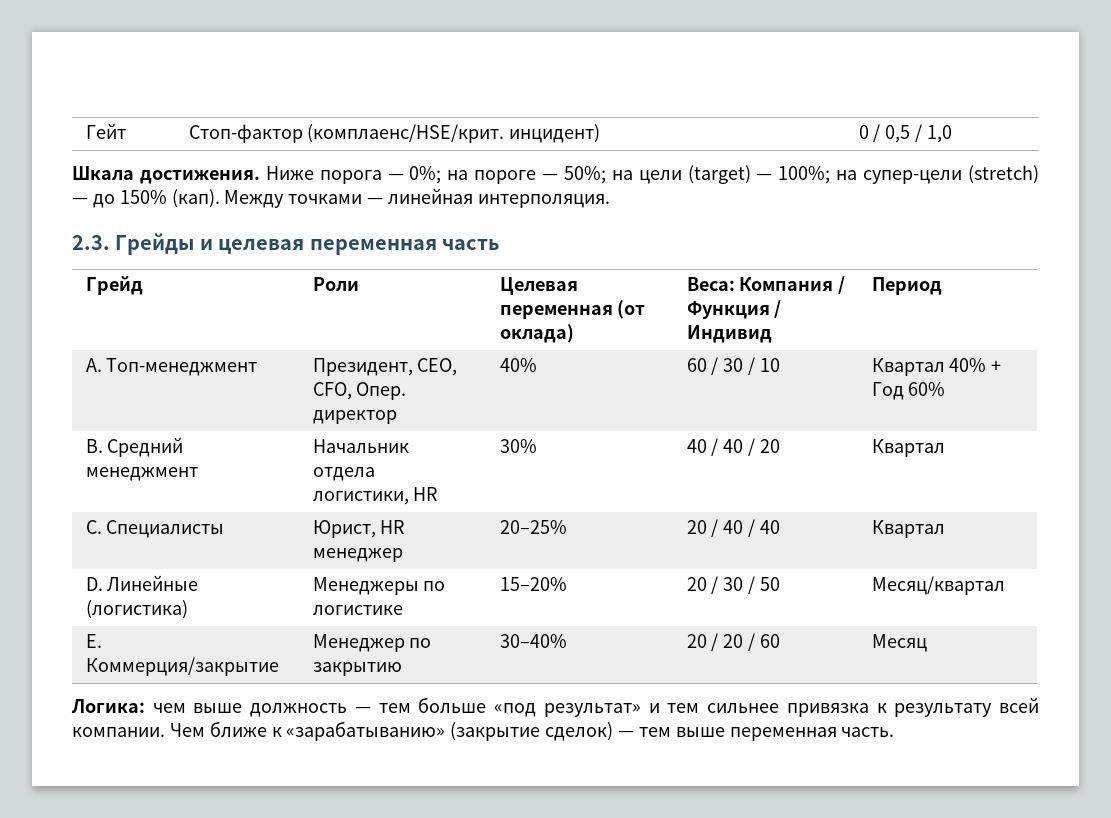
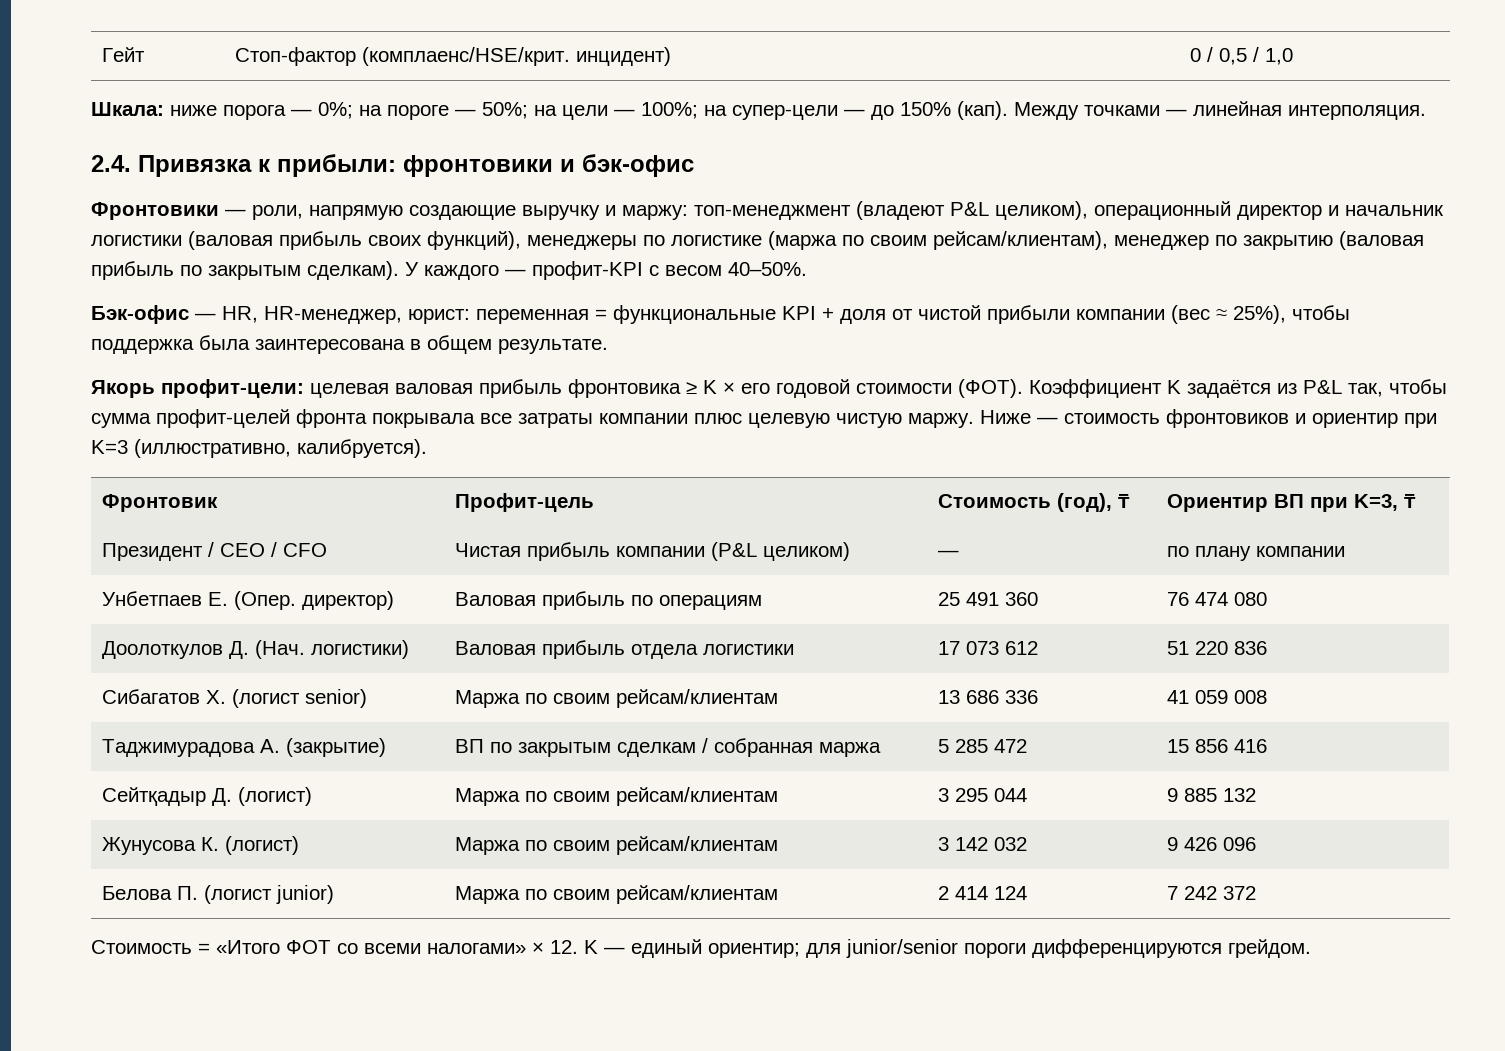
[72,166,314,184] Шкала достижения. Ниже -> [91,102,217,116] Шкала: ниже
[687,165,751,184] (target) -> (608, 112) none
[967,165,1039,184] (stretch) -> (838, 112) none
[72,233,500,255] [85,276,143,295] [312,277,359,291] [499,277,578,295] [499,300,646,319] [499,324,574,343] [686,276,846,294] [686,300,782,319] [686,325,772,343] [871,277,942,295] [85,358,258,376] [312,358,458,376] [312,382,407,400] [312,410,397,424] [499,358,537,372] [686,357,780,375] [871,358,1002,376] [871,382,946,400] [85,437,184,457] [85,467,198,481] [312,439,409,453] [312,467,375,481] [312,487,438,505] [499,439,537,453] [686,438,780,456] [871,439,945,457] [85,520,225,538] [312,520,405,538] [312,548,403,562] [499,520,567,534] [686,519,780,537] [871,520,945,538] [85,575,199,591] [85,600,188,619] [312,577,446,595] [312,605,403,615] [499,577,567,591] [686,576,780,594] [871,576,1005,595] [85,634,102,648] [85,657,279,676] [312,634,432,652] [312,662,402,676] [499,634,567,648] [686,633,780,651] [871,634,927,652] [71,697,1040,717] [72,721,895,741] 2.3. Грейды и целевая переменная часть // Грейд | Роли | Целевая переменная (от оклада) | Веса: Компания / Функция / Индивид | Период // A. Топ-менеджмент | Президент, CEO, CFO, Опер. директор | 40% | 60 / 30 / 10 | Квартал 40% + Год 60% // B. Средний менеджмент | Начальник отдела логистики, HR | 30% | 40 / 40 / 20 | Квартал // C. Специалисты | Юрист, HR менеджер | 20–25% | 20 / 40 / 40 | Квартал // D. Линейные (логистика) | Менеджеры по логистике | 15–20% | 20 / 30 / 50 | Месяц/квартал // E. Коммерция/закрытие | Менеджер по закрытию | 30–40% | 20 / 20 / 60 | Месяц // Логика: чем выше должность — тем больше «под результат» и тем сильнее привязка к результату всей компании. Чем ближе к «зарабатыванию» (закрытие сделок) — тем выше переменная часть. -> [91,154,694,177] [91,201,1444,220] [91,231,1424,250] [91,261,807,280] [91,305,1350,324] [91,335,608,354] [91,379,1447,398] [91,409,1437,428] [91,439,427,458] [101,494,218,512] [454,493,594,512] [937,493,1130,512] [1166,494,1416,512] [101,542,327,561] [454,542,850,561] [937,550,959,557] [1166,546,1345,561] [101,591,394,610] [454,591,762,610] [937,592,1038,606] [1166,592,1267,606] [101,640,409,659] [454,640,794,659] [937,641,1038,655] [1166,641,1267,655] [101,689,367,708] [454,689,778,708] [937,690,1038,704] [1166,690,1267,704] [101,738,386,757] [454,738,881,757] [937,739,1027,753] [1166,739,1267,753] [101,787,312,806] [454,787,778,806] [937,788,1027,802] [1166,788,1256,802] [101,836,299,855] [454,836,778,855] [937,837,1027,851] [1166,837,1256,851] [101,885,334,904] [454,885,778,904] [937,886,1027,900] [1166,886,1256,900] [91,939,1311,958] 2.4. Привязка к прибыли: фронтовики и бэк-офис // Фронтовики — роли, напрямую создающие выручку и маржу: топ-менеджмент (владеют P&L целиком), операционный директор и начальник логистики (валовая прибыль своих функций), менеджеры по логистике (маржа по своим рейсам/клиентам), менеджер по закрытию (валовая прибыль по закрытым сделкам). У каждого — профит-KPI с весом 40–50%. // Бэк-офис — HR, HR-менеджер, юрист: переменная = функциональные KPI + доля от чистой прибыли компании (вес ≈ 25%), чтобы поддержка была заинтересована в общем результате. // Якорь профит-цели: целевая валовая прибыль фронтовика ≥ K × его годовой стоимости (ФОТ). Коэффициент K задаётся из P&L так, чтобы сумма профит-целей фронта покрывала все затраты компании плюс целевую чистую маржу. Ниже — стоимость фронтовиков и ориентир при K=3 (иллюстративно, калибруется). // Фронтовик | Профит-цель | Стоимость (год), ₸ | Ориентир ВП при K=3, ₸ // Президент / CEO / CFO | Чистая прибыль компании (P&L целиком) | — | по плану компании // Унбетпаев Е. (Опер. директор) | Валовая прибыль по операциям | 25 491 360 | 76 474 080 // Доолоткулов Д. (Нач. логистики) | Валовая прибыль отдела логистики | 17 073 612 | 51 220 836 // Сибагатов Х. (логист senior) | Маржа по своим рейсам/клиентам | 13 686 336 | 41 059 008 // Таджимурадова А. (закрытие) | ВП по закрытым сделкам / собранная маржа | 5 285 472 | 15 856 416 // Сейтқадыр Д. (логист) | Маржа по своим рейсам/клиентам | 3 295 044 | 9 885 132 // Жунусова К. (логист) | Маржа по своим рейсам/клиентам | 3 142 032 | 9 426 096 // Белова П. (логист junior) | Маржа по своим рейсам/клиентам | 2 414 124 | 7 242 372 // Стоимость = «Итого ФОТ со всеми налогами» × 12. K — единый ориентир; для junior/senior пороги дифференцируются грейдом.

